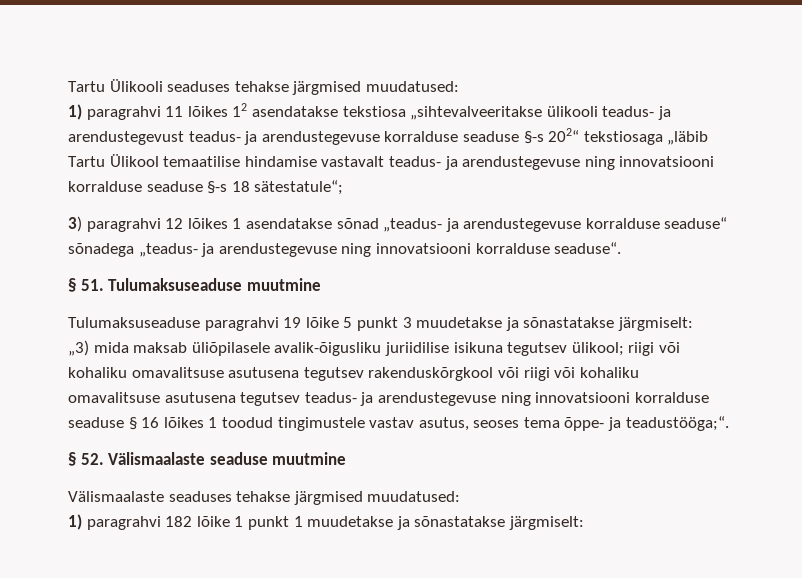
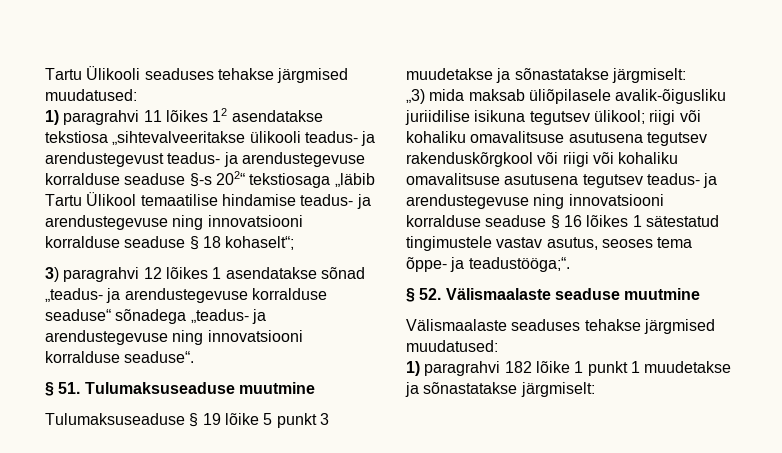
[321,156,715,170] [68,180,344,195] vastavalt teadus- ja arendustegevuse ning innovatsiooni korralduse seaduse §-s 18 sätestatule“; -> [300,194,371,209] [45,215,303,230] [45,236,295,250] teadus- ja arendustegevuse ning innovatsiooni korralduse seaduse § 18 kohaselt“;
[204,317,279,331] paragrahvi -> [189,413,199,427] §
[221,417,273,428] toodud -> [645,215,719,227] sätestatud

